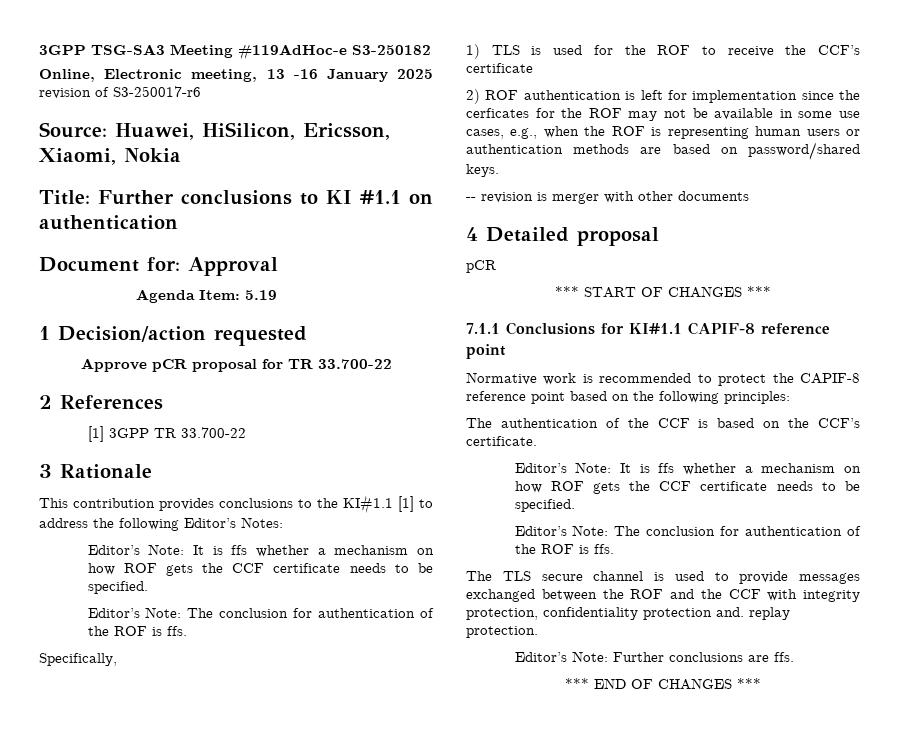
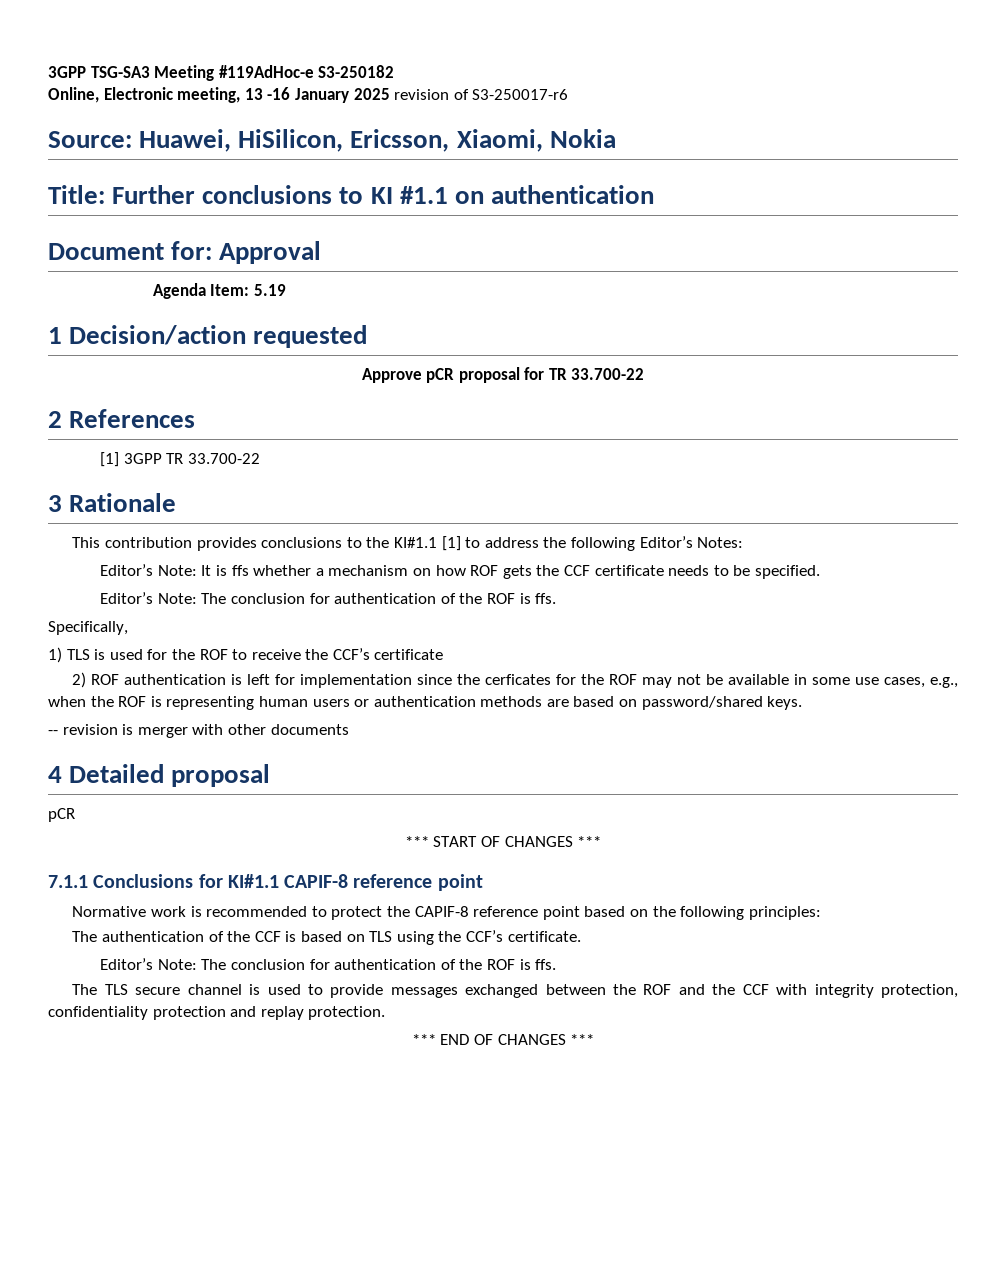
(781, 424) none -> [369,931,434,945] TLS using
[514,462,861,475] [514,481,860,494] [514,499,575,512] // Editor’s Note: It is ffs whether a mechanism on how ROF gets the CCF certificate needs to be specified. -> (581, 936) none
[716,607,744,617] and. -> [230,1006,257,1017] and
[514,651,794,662] // Editor’s Note: Further conclusions are ffs. -> (386, 1013) none

